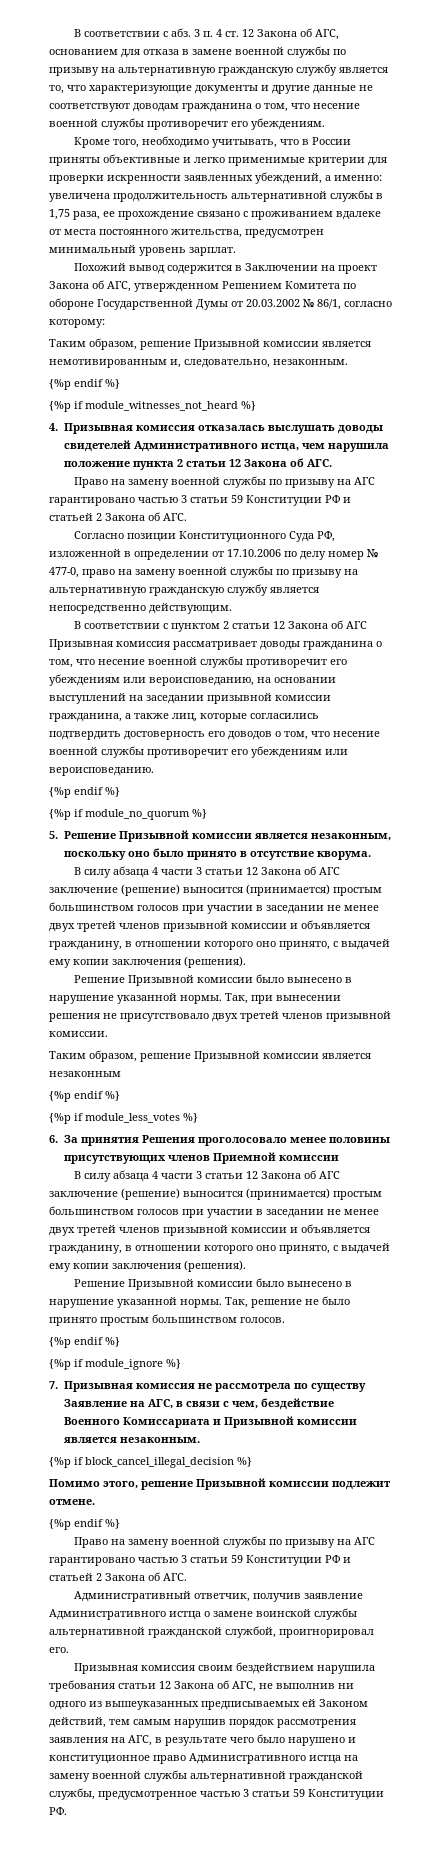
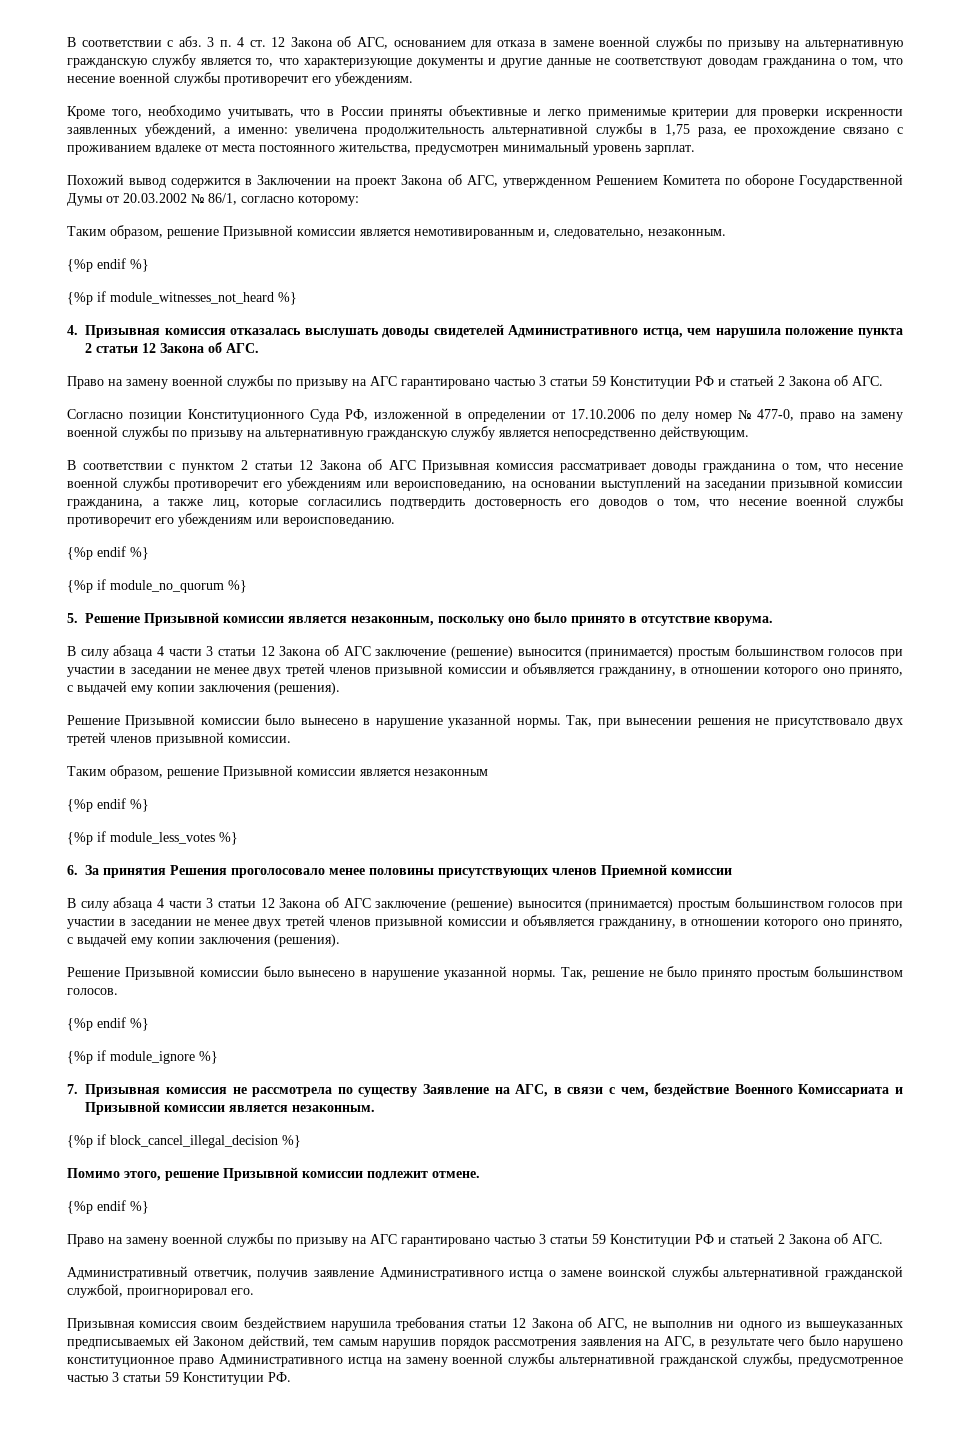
[348,1737,356,1743] и -> (903, 1344) none

